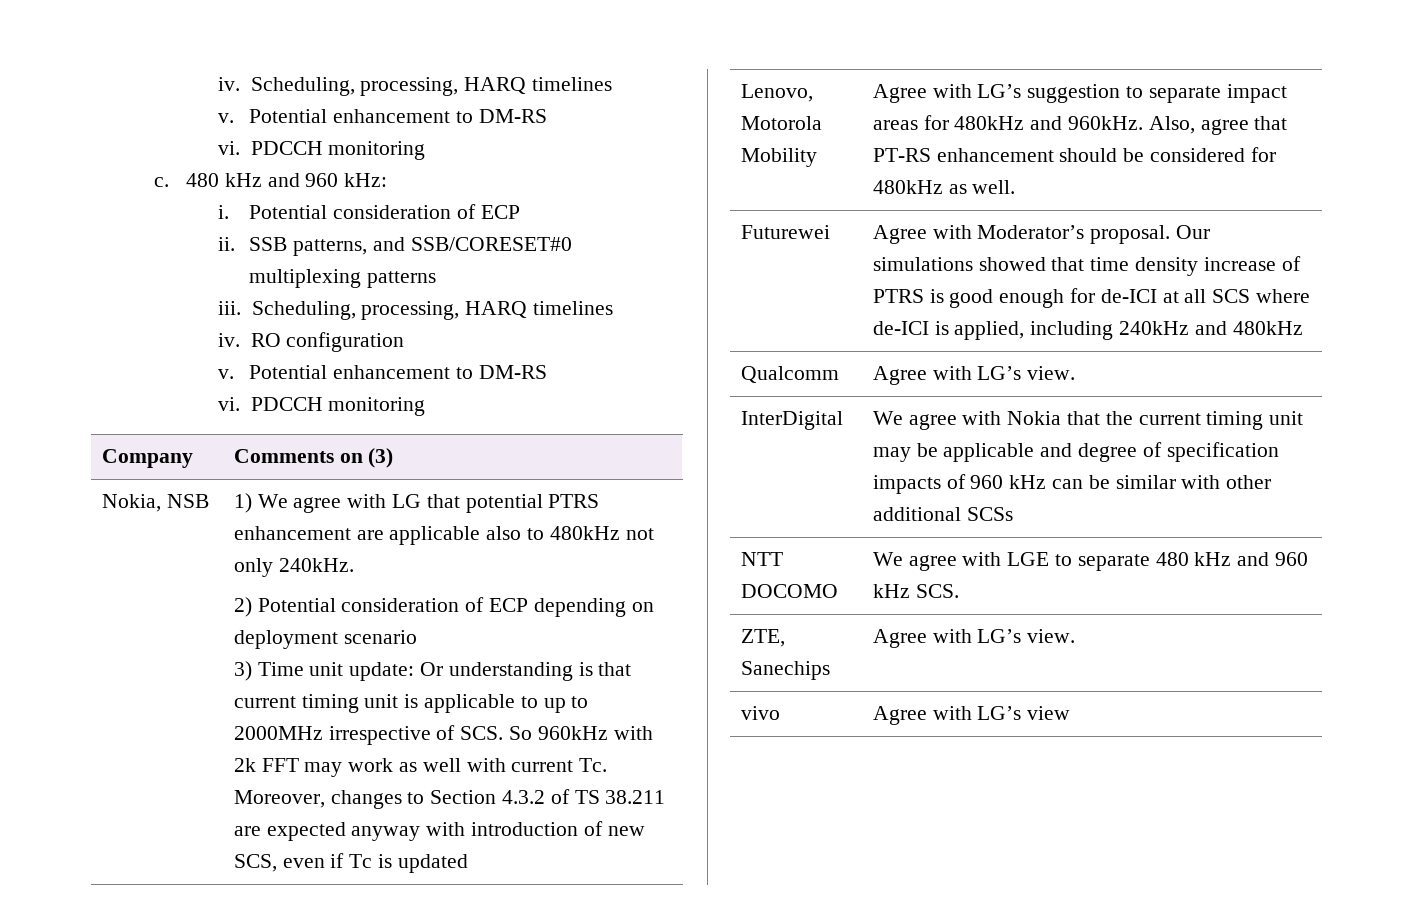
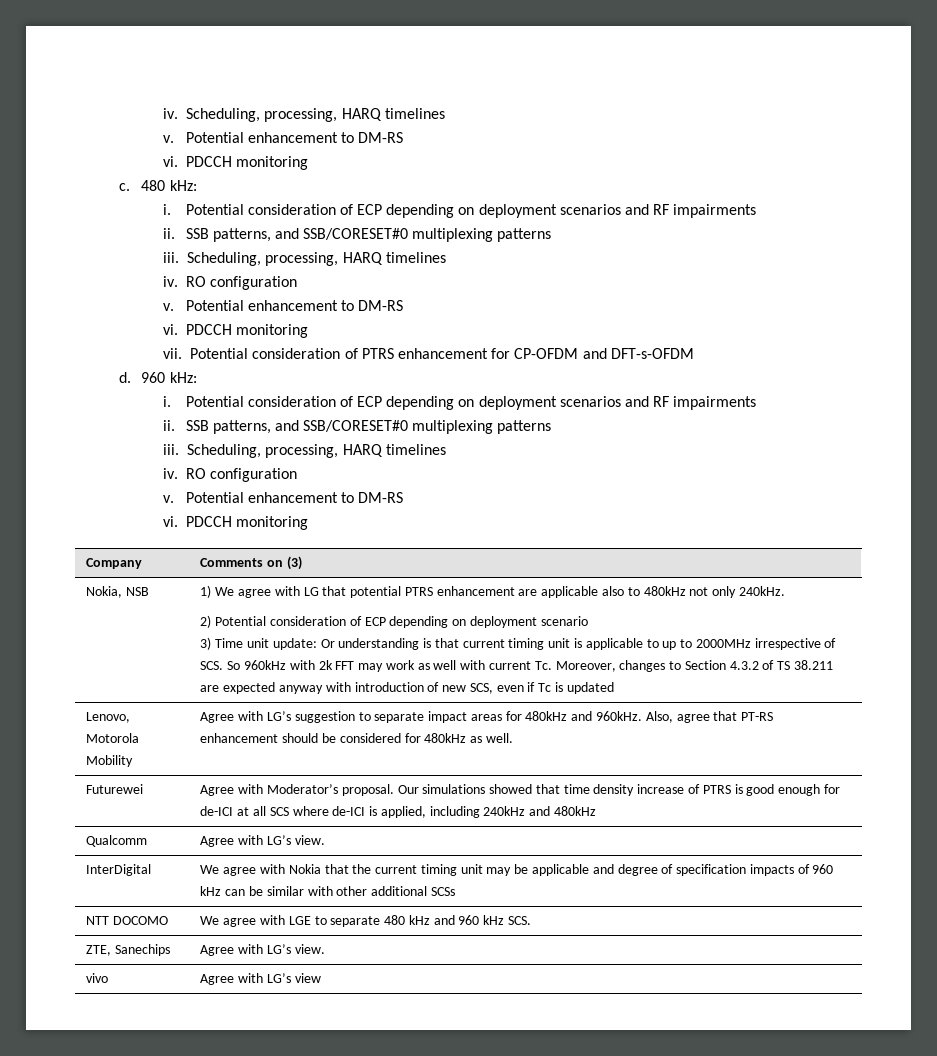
[224,173,300,187] kHz and -> [169,180,197,191] [163,204,757,218] [163,228,552,242] [163,252,446,266] [163,276,298,290] [163,300,404,311] [163,324,309,338] [163,348,694,359] [119,372,132,383] kHz: // i. Potential consideration of ECP depending on deployment scenarios and RF impairments // ii. SSB patterns, and SSB/CORESET#0 multiplexing patterns // iii. Scheduling, processing, HARQ timelines // iv. RO configuration // v. Potential enhancement to DM-RS // vi. PDCCH monitoring // vii. Potential consideration of PTRS enhancement for CP-OFDM and DFT-s-OFDM // d.
(520, 212) none -> [386,396,757,410] depending on deployment scenarios and RF impairments

